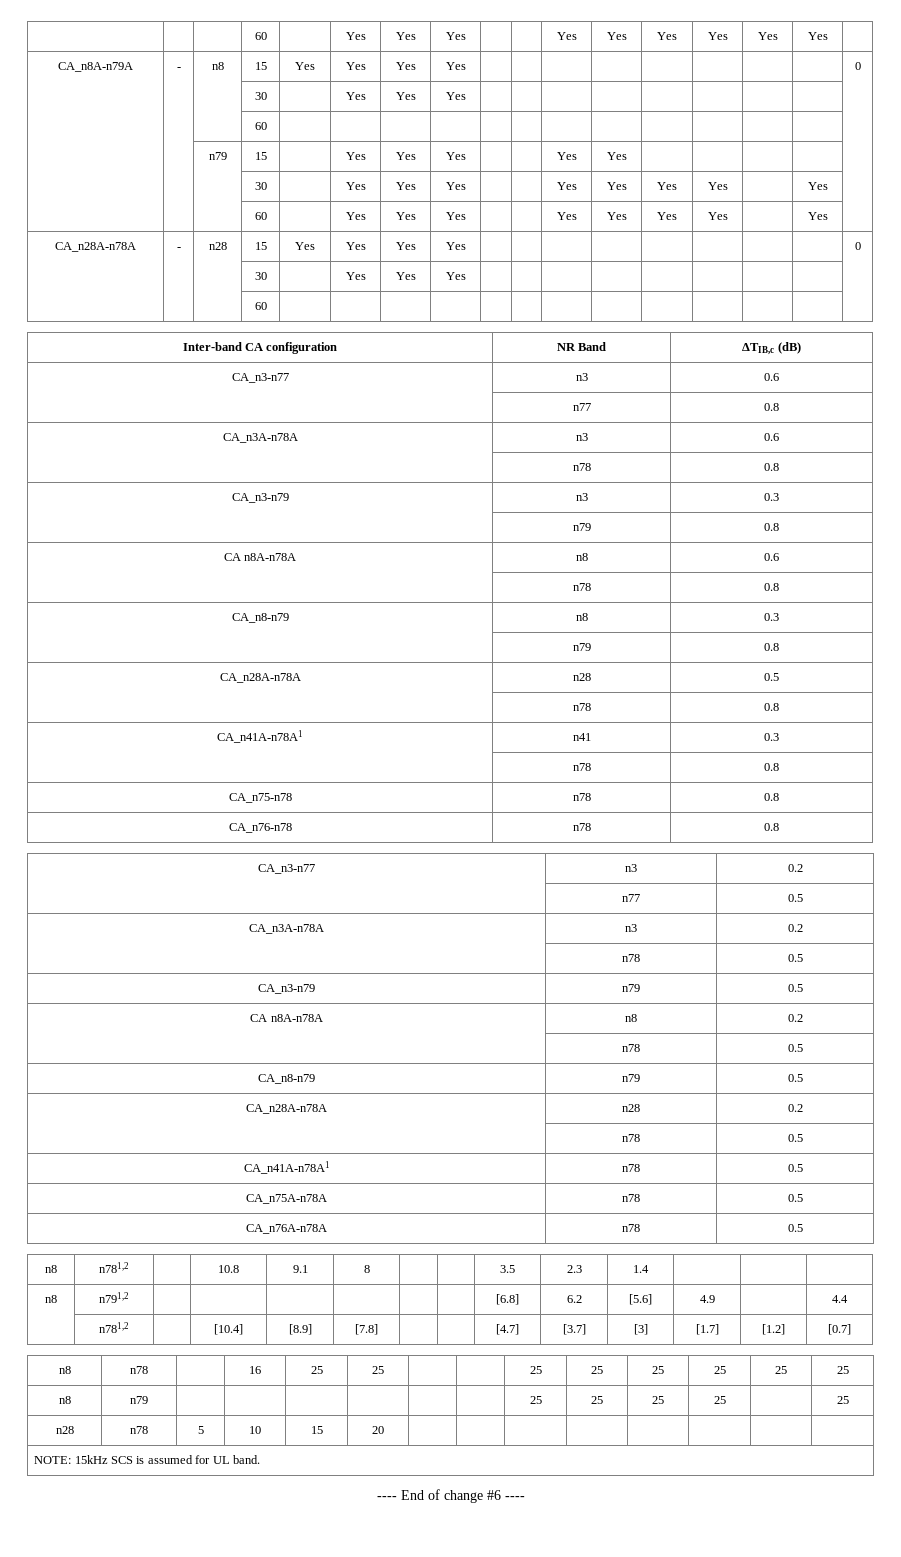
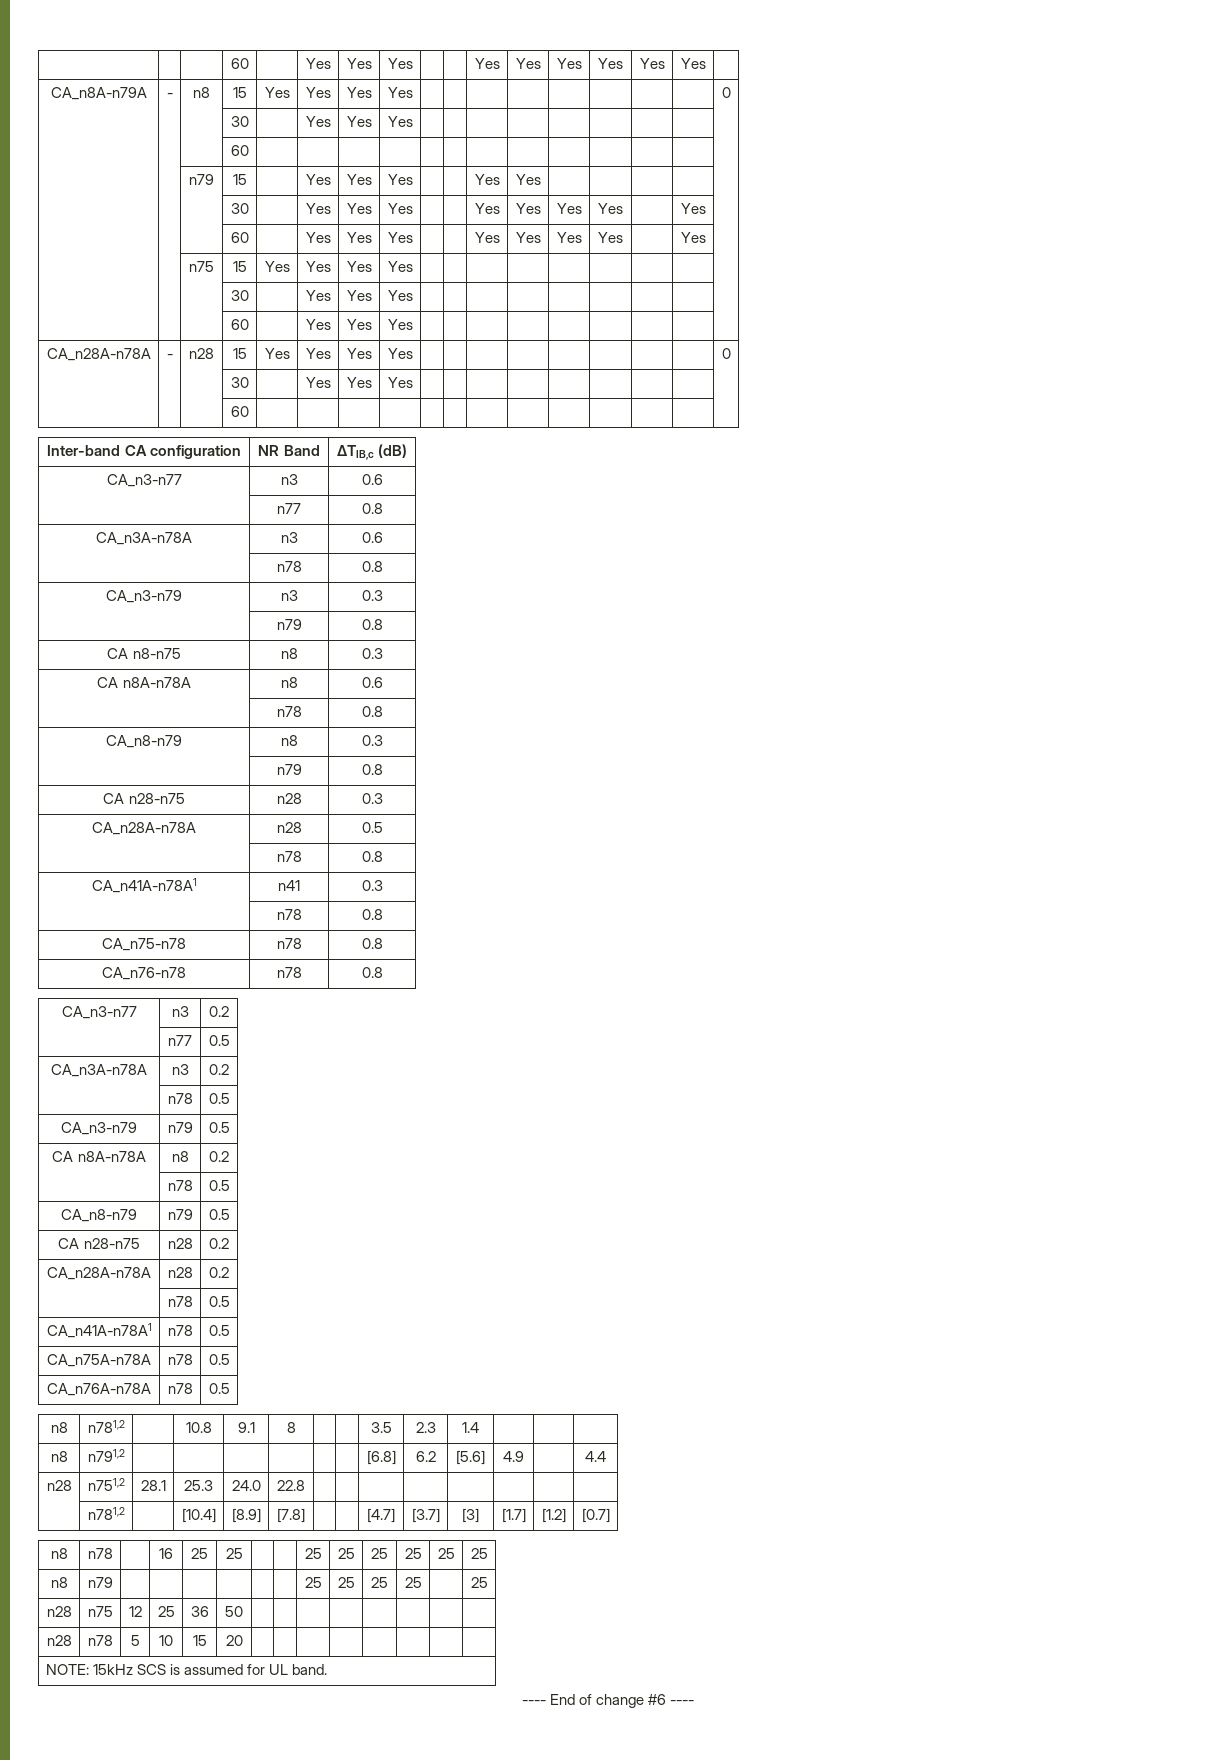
(828, 216) none -> [189,261,214,272] [232,261,247,272] [264,261,290,272] [305,261,331,272] [346,261,372,272] [387,261,413,272] [230,290,249,301] [305,290,331,301] [346,290,372,301] [387,290,413,301] [230,319,249,330] [305,319,331,330] [346,319,372,330] [387,319,413,330] // | | n75 | 15 | Yes | Yes | Yes | Yes | | | | | | | | | // | | | 30 | | Yes | Yes | Yes | | | | | | | | | // | | | 60 | | Yes | Yes | Yes | | | | | | | | |
(779, 527) none -> [107,648,181,659] [280,648,298,659] [361,648,383,659] // CA n8-n75 | n8 | 0.3
(779, 647) none -> [103,793,185,804] [276,793,302,804] [361,793,383,804] // CA n28-n75 | n28 | 0.3
(803, 1078) none -> [58,1238,140,1249] [167,1238,193,1249] [209,1238,229,1249] // CA n28-n75 | n28 | 0.2
(848, 1299) none -> [46,1480,72,1491] [87,1478,125,1491] [140,1480,166,1491] [184,1480,213,1491] [231,1480,261,1491] [277,1480,305,1491] // n28 | n751,2 | 28.1 | 25.3 | 24.0 | 22.8 | | | | | | | |
(849, 1400) none -> [46,1606,72,1617] [87,1606,113,1617] [128,1606,142,1617] [157,1606,175,1617] [190,1606,209,1617] [225,1606,243,1617] // n28 | n75 | 12 | 25 | 36 | 50 | | | | | | | |

